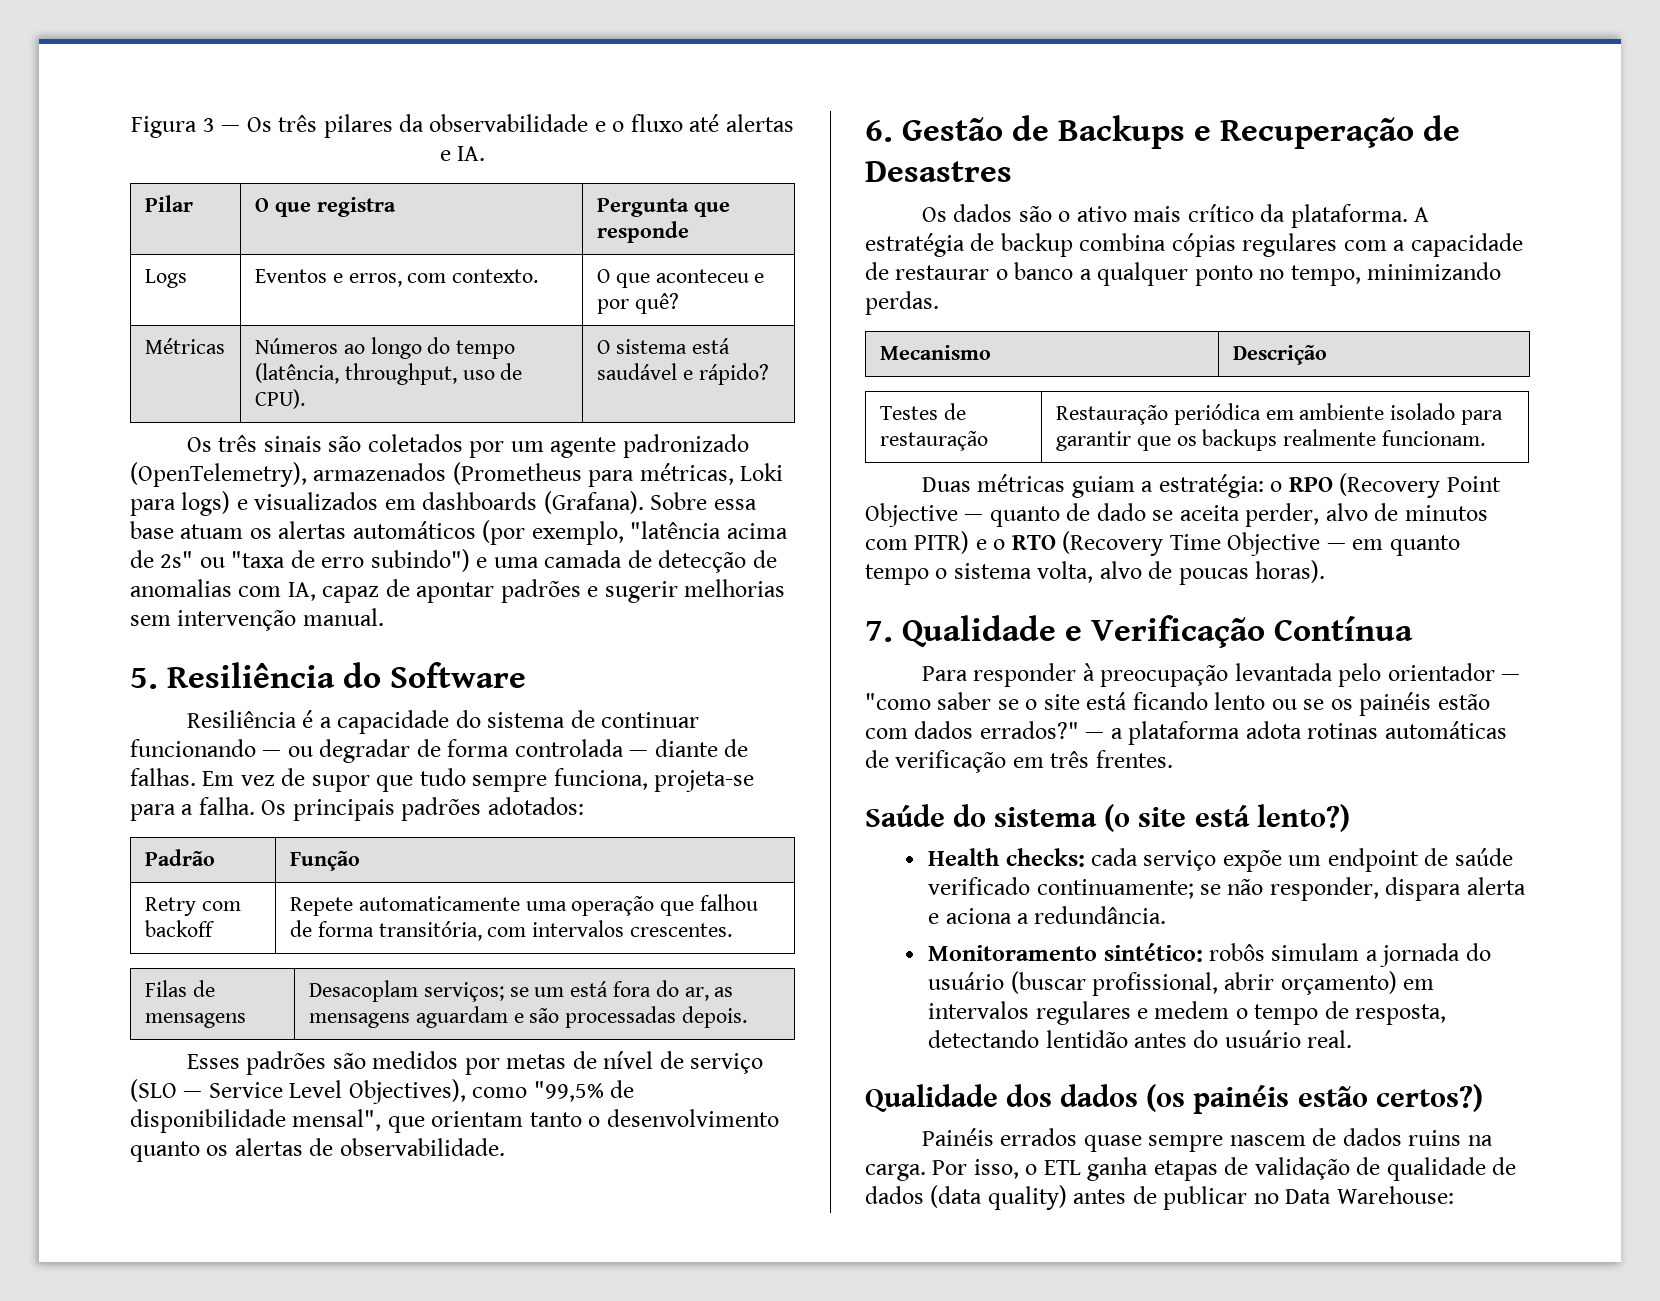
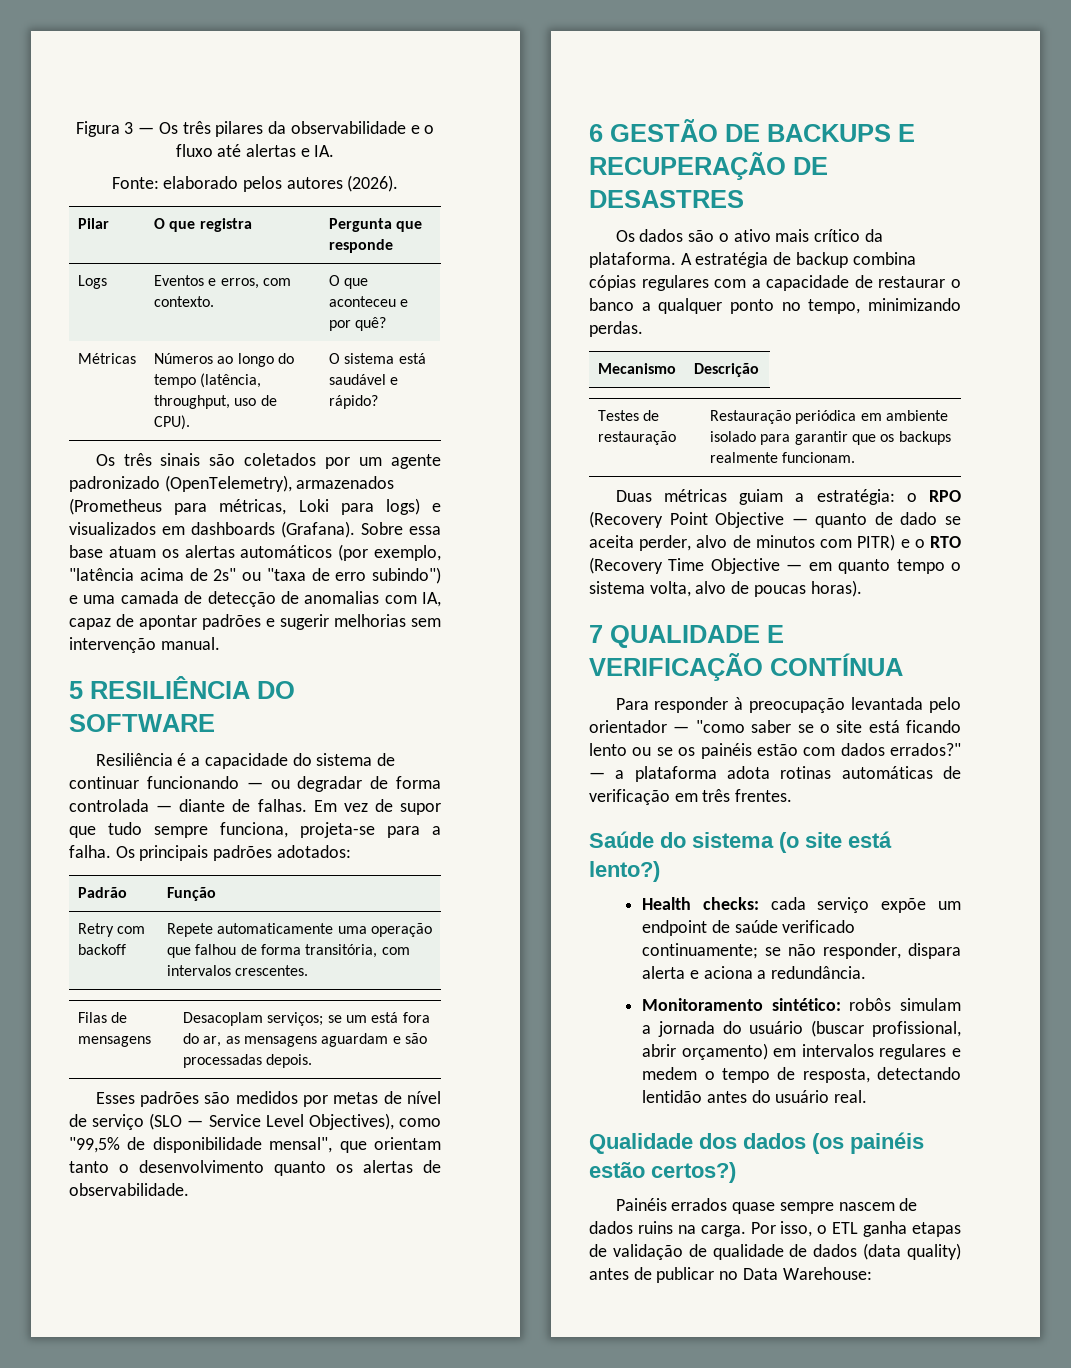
(486, 153) none -> [111,175,399,192] // Fonte: elaborado pelos autores (2026).
[130,662,527,689] 5. Resiliência do Software -> [69,676,295,699] [69,714,215,732] 5 RESILIÊNCIA DO SOFTWARE
[865,115,1461,149] [865,161,1012,182] 6. Gestão de Backups e Recuperação de Desastres -> [589,119,915,142] [589,152,828,180] [589,190,744,208] 6 GESTÃO DE BACKUPS E RECUPERAÇÃO DE DESASTRES
[865,615,1414,648] 7. Qualidade e Verificação Contínua -> [589,625,784,648] [589,653,903,681] 7 QUALIDADE E VERIFICAÇÃO CONTÍNUA

